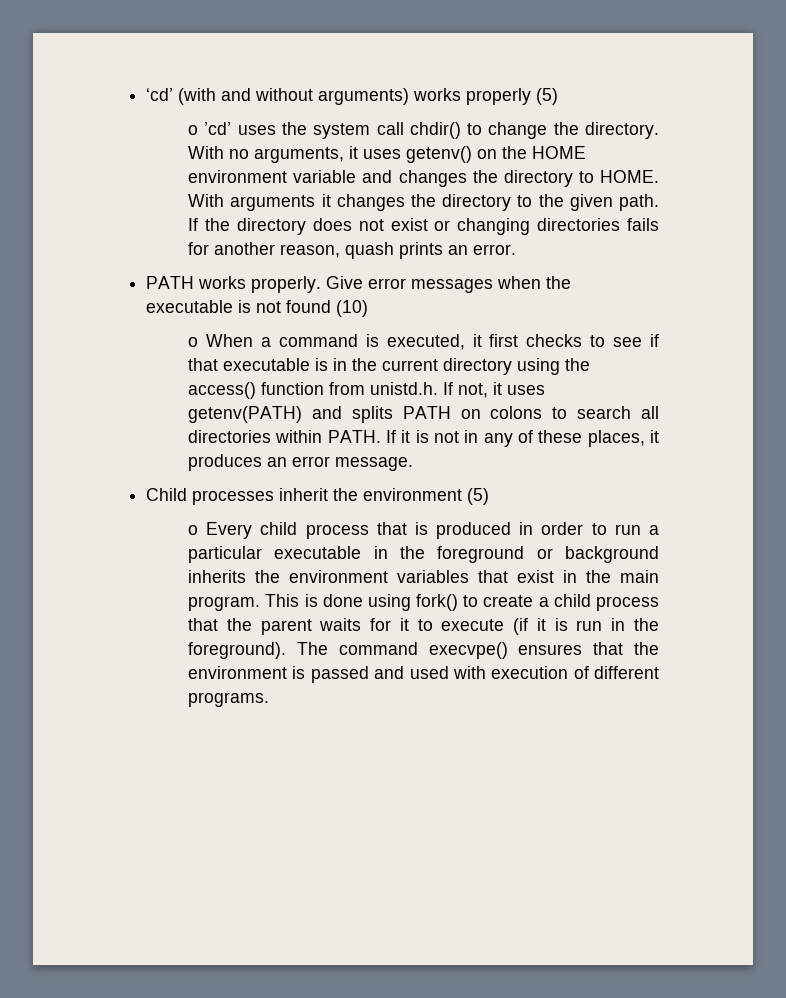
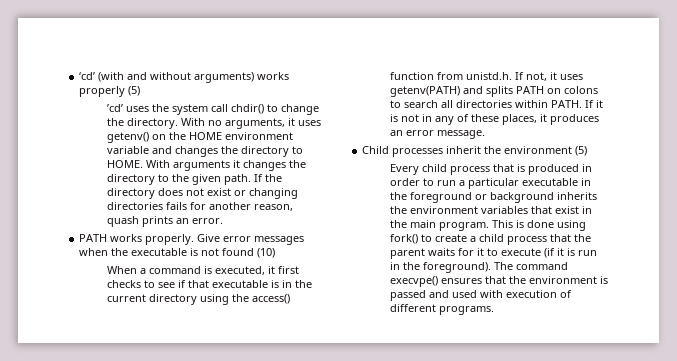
[188,125,199,135] o -> (141, 91) none
[188,337,199,347] o -> (276, 253) none
[188,525,199,535] o -> (588, 151) none

